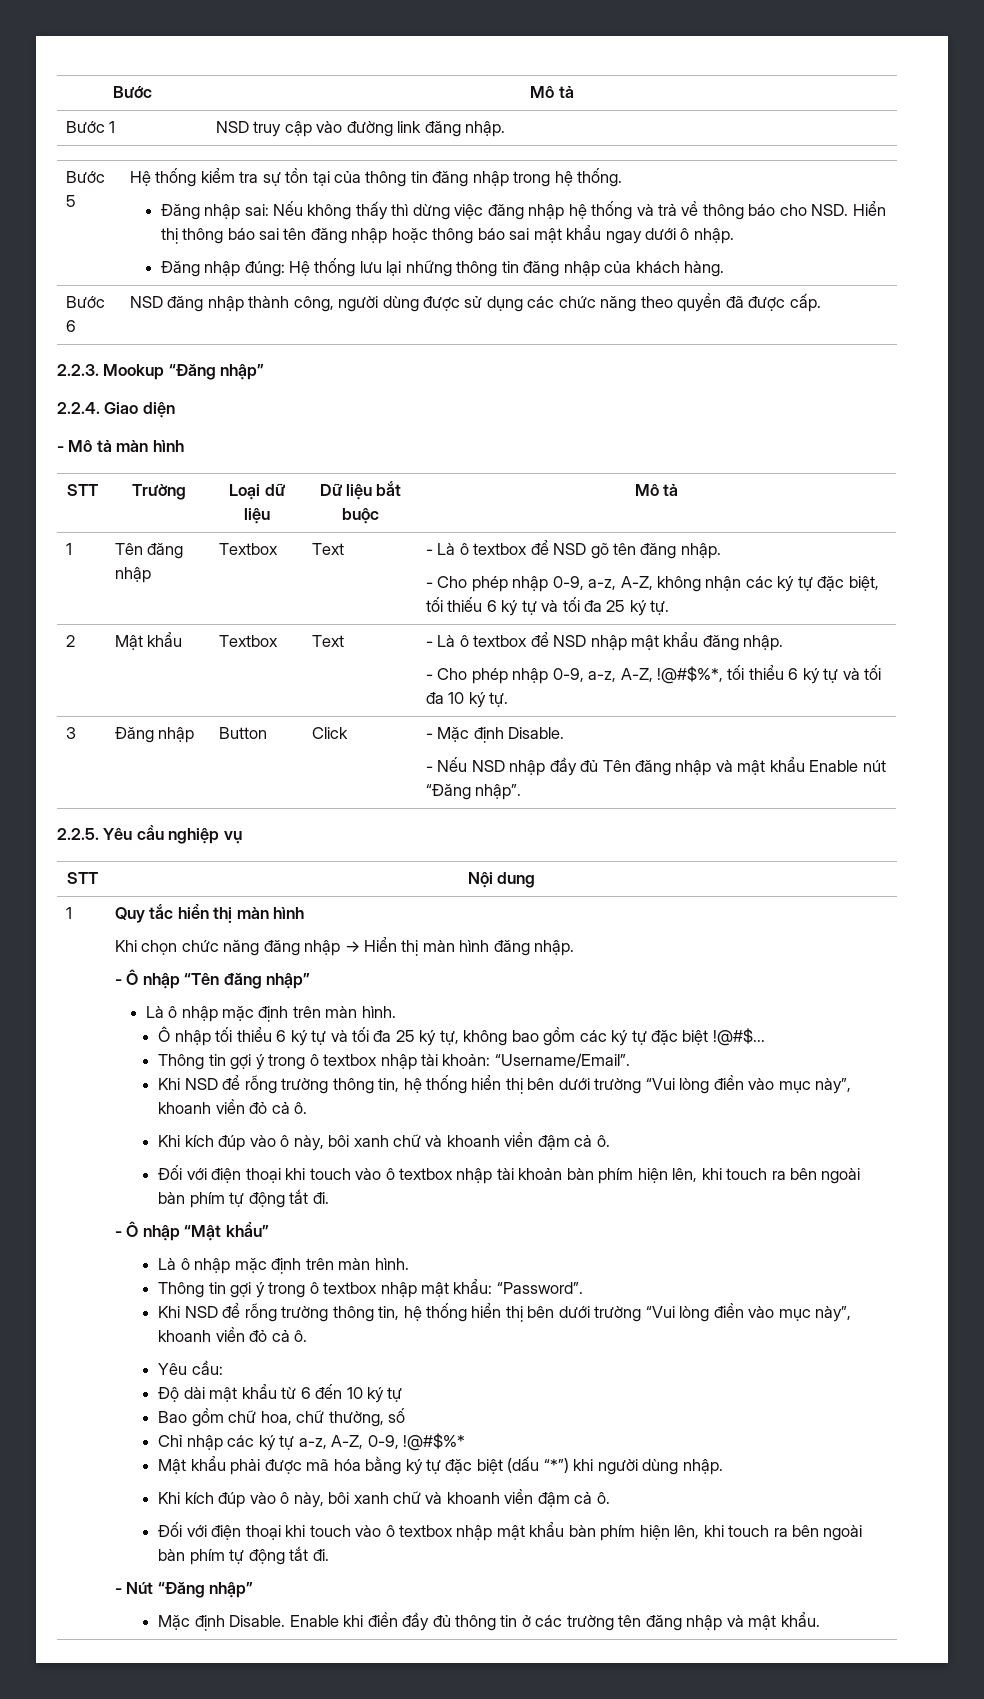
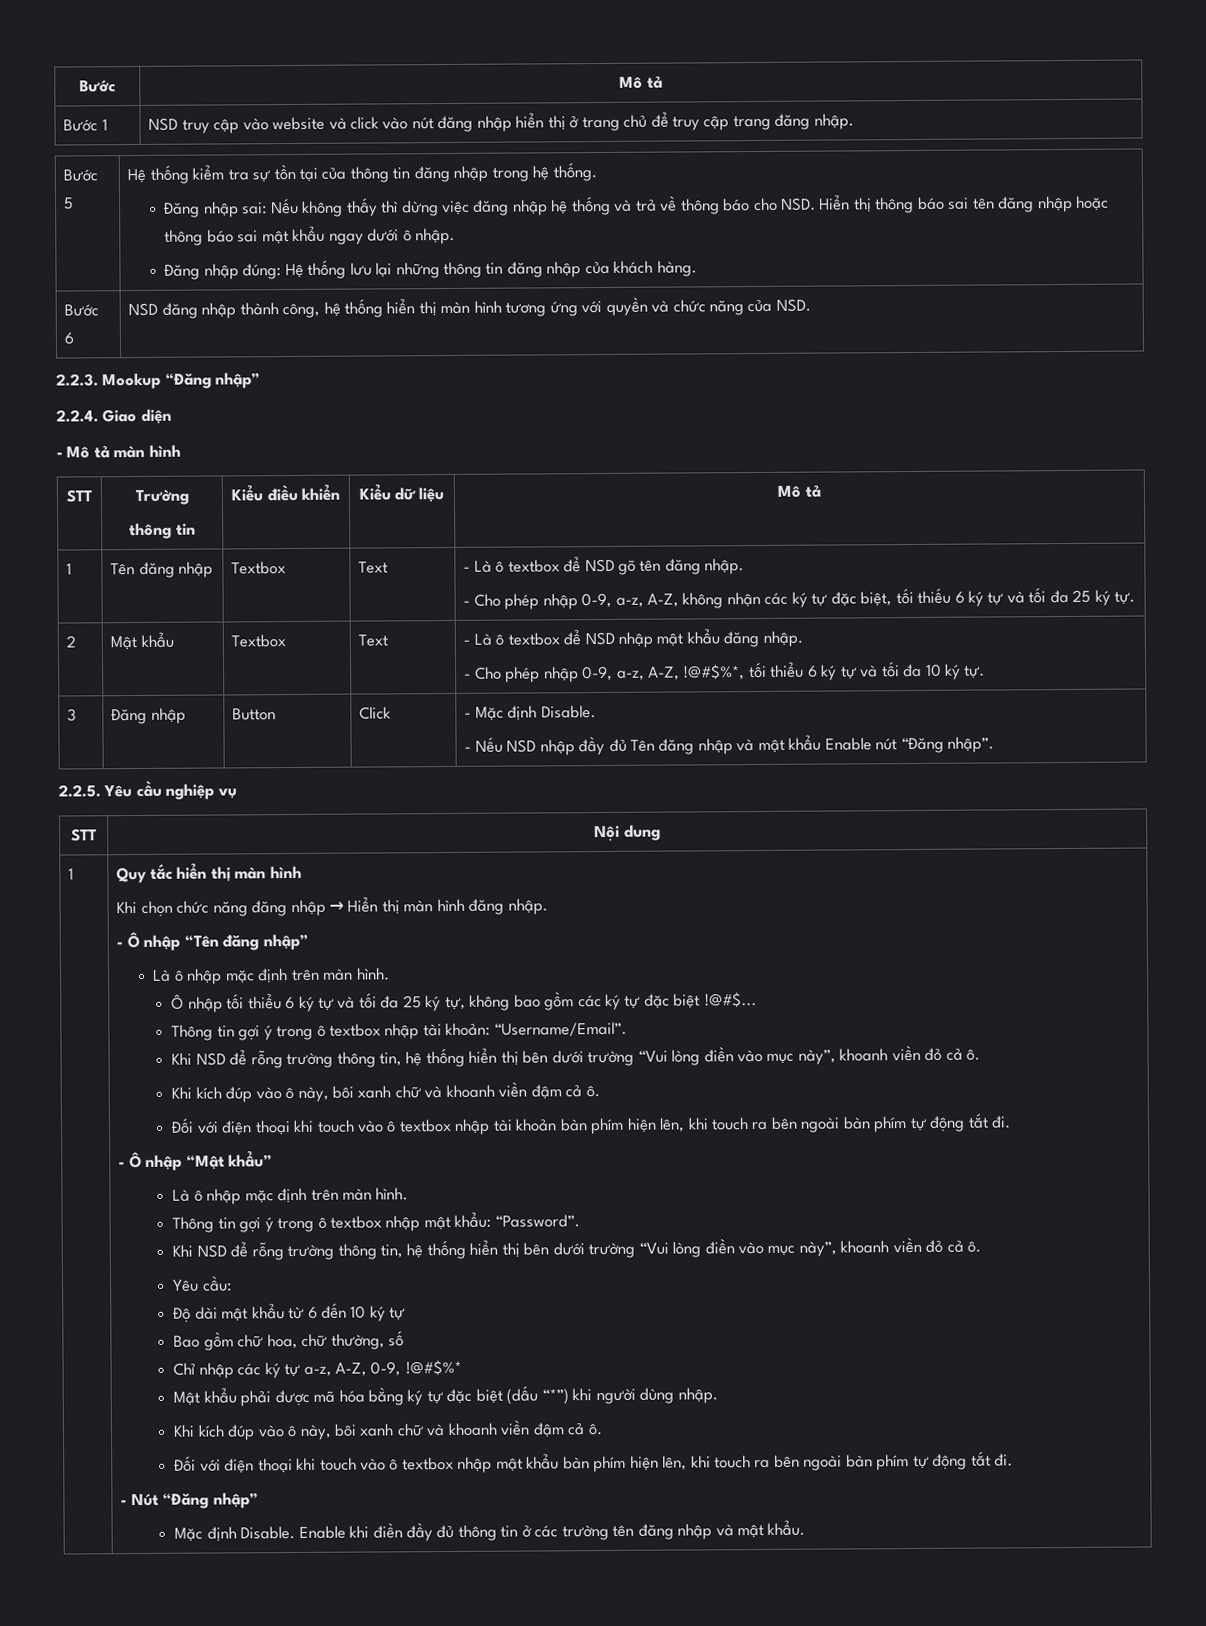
[346,121,422,137] đường link -> [272,111,771,133] website và click vào nút đăng nhập hiển thị ở trang chủ để truy cập trang
[338,293,821,312] người dùng được sử dụng các chức năng theo quyền đã được cấp. -> [323,296,811,318] hệ thống hiển thị màn hình tương ứng với quyền và chức năng của NSD.
[229,483,285,500] [244,508,270,524] [319,481,402,500] [342,508,379,524] | Loại dữ liệu | Dữ liệu bắt buộc -> [129,522,196,540] [231,483,340,502] [358,483,445,503] // thông tin | Kiểu điều khiển | Kiểu dữ liệu

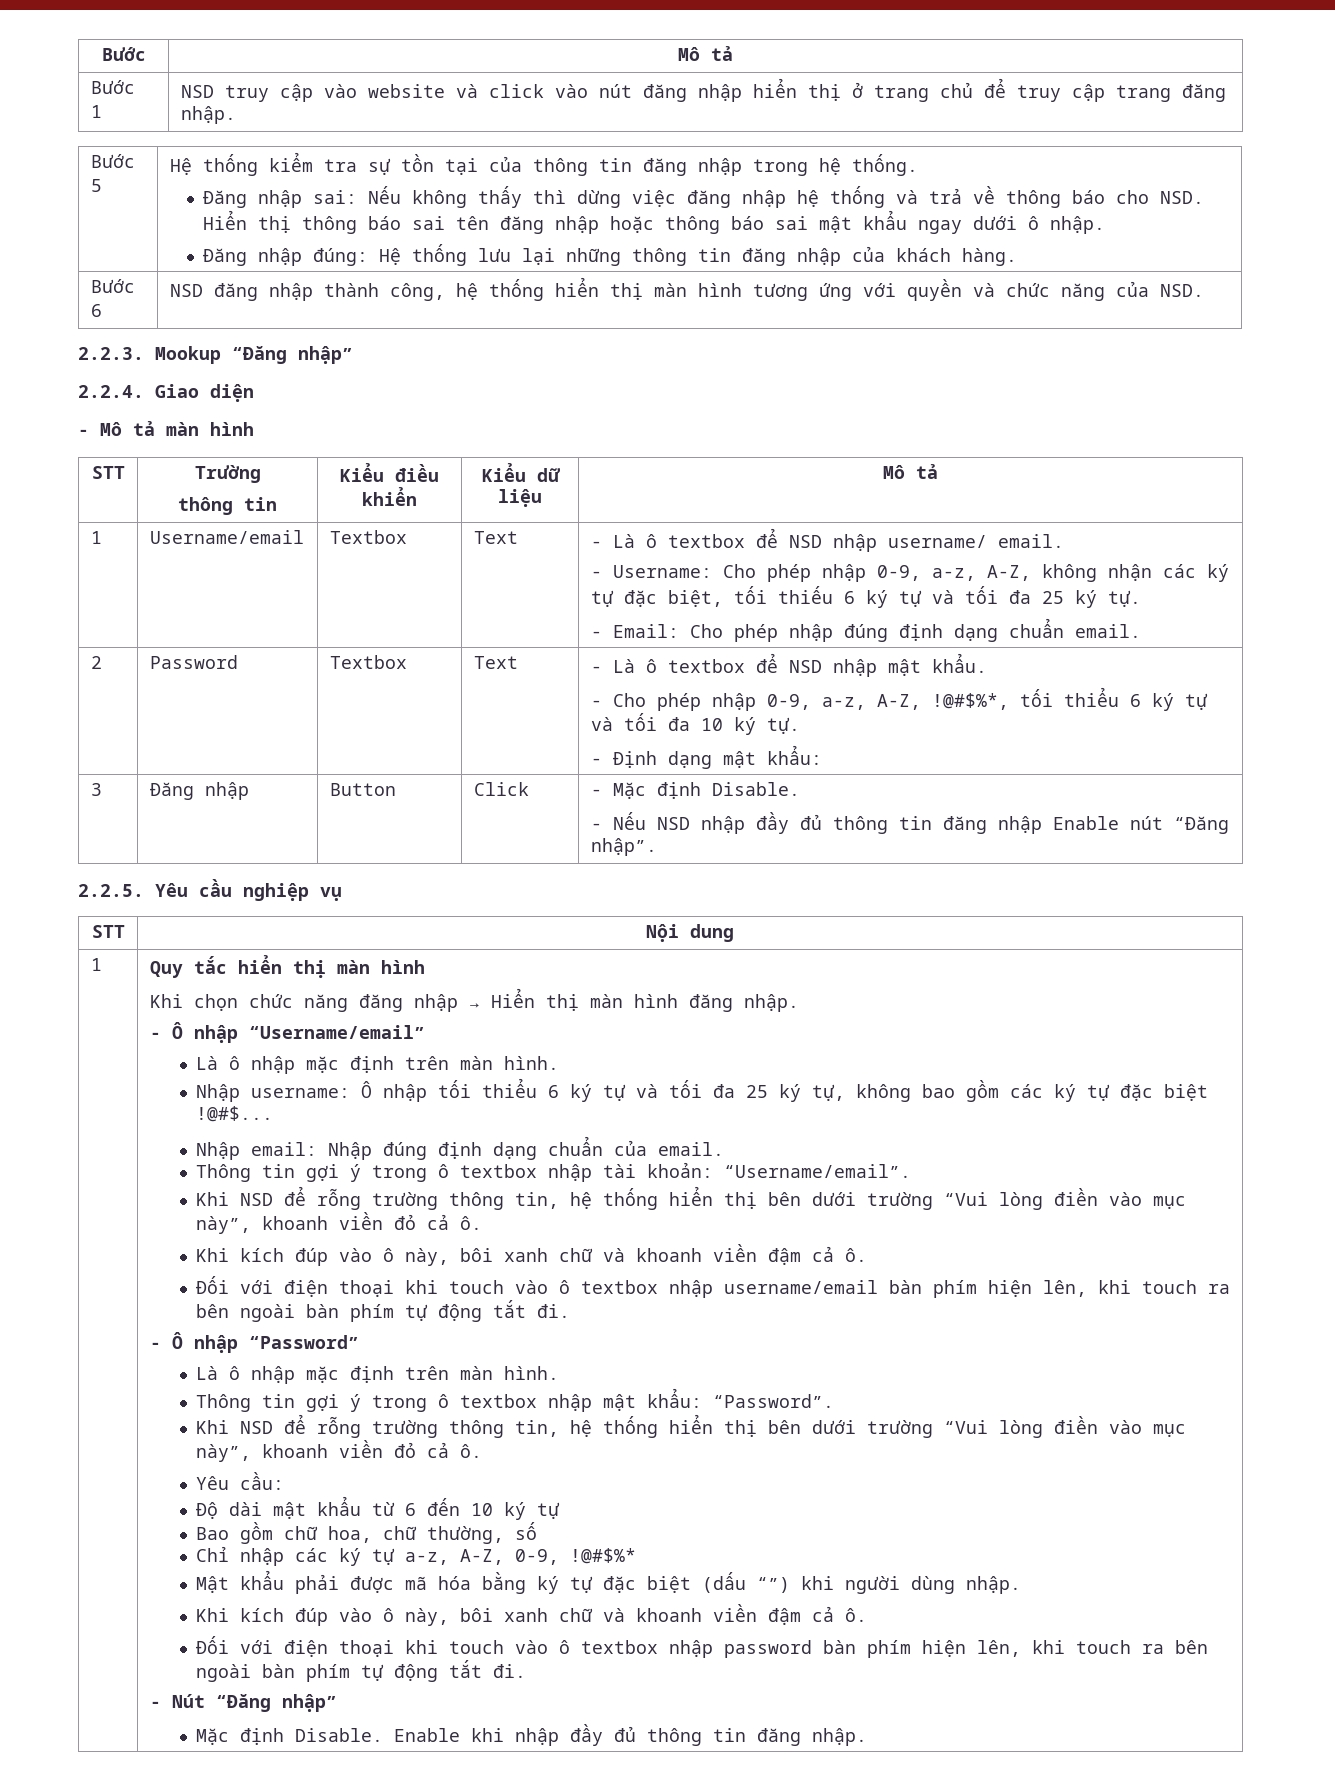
[110,561,214,578] [231,561,287,575] [358,561,389,574] [463,556,745,575] [463,600,471,606] Tên đăng nhập | Textbox | Text | - Là ô textbox để NSD gõ tên đăng nhập. // - -> [149,530,304,544] [329,530,407,544] [473,531,518,544] [590,528,1064,552] [590,565,712,578] Username/email | Textbox | Text | - Là ô textbox để NSD nhập username/ email. // - Username:
(1136, 598) none -> [590,618,1141,642] // - Email: Cho phép nhập đúng định dạng chuẩn email.
[110,631,174,651] Mật khẩu -> [149,655,238,669] Password
[686,628,803,648] khẩu đăng nhập. -> [931,653,987,673] khẩu.
(986, 672) none -> [590,745,822,769] // - Định dạng mật khẩu:
[630,734,822,755] Tên đăng nhập và mật khẩu -> [832,816,1042,834] thông tin đăng nhập
[183,933,309,951] [153,967,390,985] “Tên đăng nhập” // Là ô nhập mặc định trên màn hình. // -> [248,1025,425,1039] [195,1056,559,1074] [195,1084,350,1102] “Username/email” // Là ô nhập mặc định trên màn hình. // Nhập username:
(757, 1000) none -> [195,1136,724,1160] // Nhập email: Nhập đúng định dạng chuẩn của email.
[493,1021,627,1037] “Username/Email”. -> [723,1164,911,1178] “Username/email”.
[492,1118,558,1132] tài khoản -> [723,1280,878,1294] username/email
[185,1150,274,1170] “Mật khẩu” -> [248,1335,359,1349] “Password”
[541,1388,569,1405] “*”) -> [756,1577,790,1593] “”)
[495,1453,560,1472] mật khẩu -> [723,1640,812,1658] password
[372,1519,806,1542] điền đầy đủ thông tin ở các trường tên đăng nhập và mật khẩu. -> [514,1724,867,1746] nhập đầy đủ thông tin đăng nhập.

